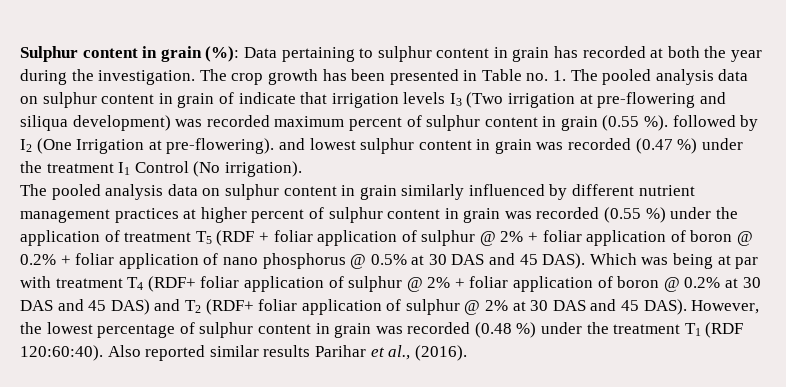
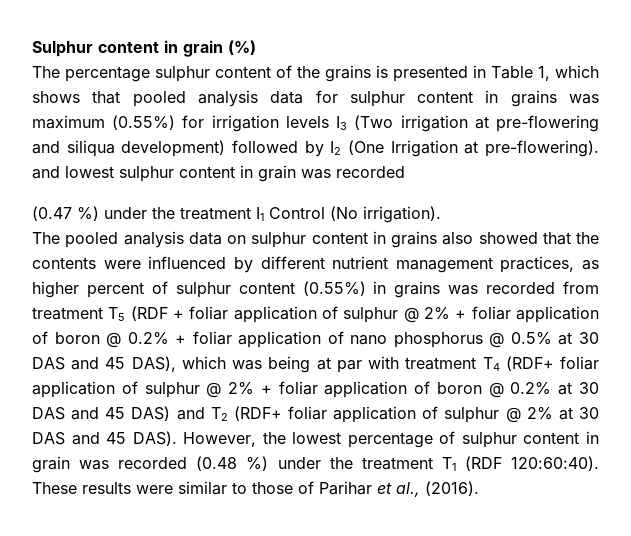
[205,46,763,62] [20,69,749,85] [20,92,328,108] (%): Data pertaining to sulphur content in grain has recorded at both the year during the investigation. The crop growth has been presented in Table no. 1. The pooled analysis data on sulphur content in grain of indicate that -> [228,40,256,55] [32,65,599,82] [32,90,599,107] [32,115,205,130] (%) // The percentage sulphur content of the grains is presented in Table 1, which shows that pooled analysis data for sulphur content in grains was maximum (0.55%) for
[175,115,669,131] was recorded maximum percent of sulphur content in grain (0.55 %). -> (226, 148) none
(632, 144) none -> (405, 172) //
[359,184,465,200] grain similarly -> [391,231,599,248] [32,257,141,269] grains also showed that the contents were
[114,208,197,223] practices at -> [500,256,599,273] practices, as
[444,207,738,223] [20,230,120,246] in grain was recorded (0.55 %) under the application of -> [302,281,599,298] (0.55%) in grains was recorded from
[542,253,637,269] DAS). Which -> [131,356,226,372] DAS), which
[107,345,311,361] Also reported similar results -> [32,481,314,495] These results were similar to those of

